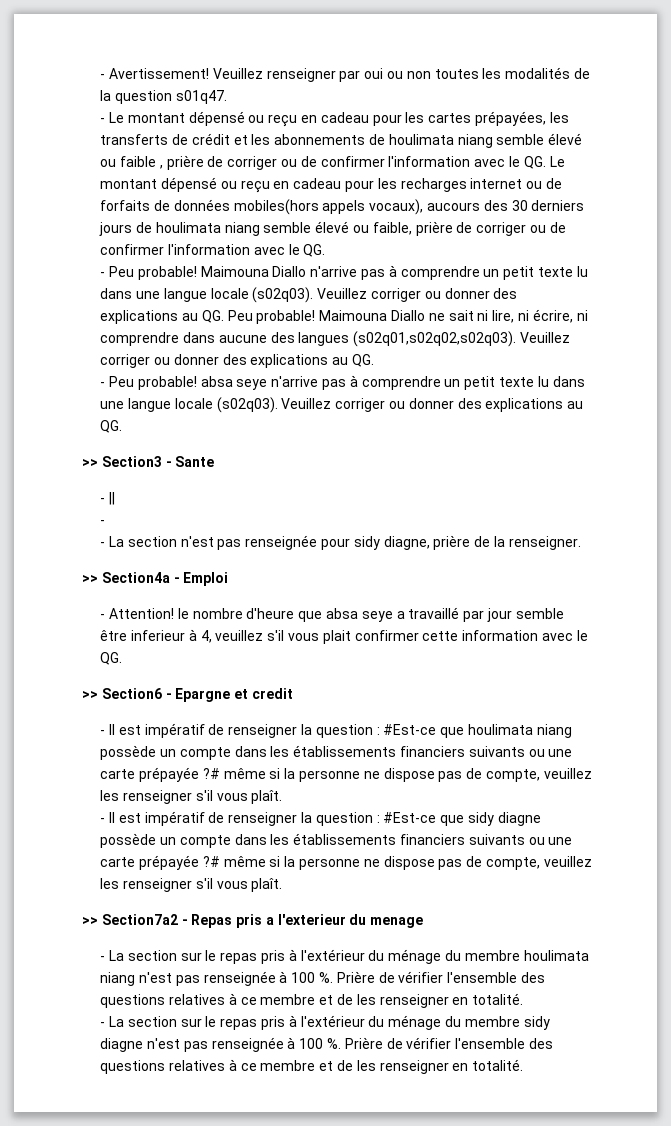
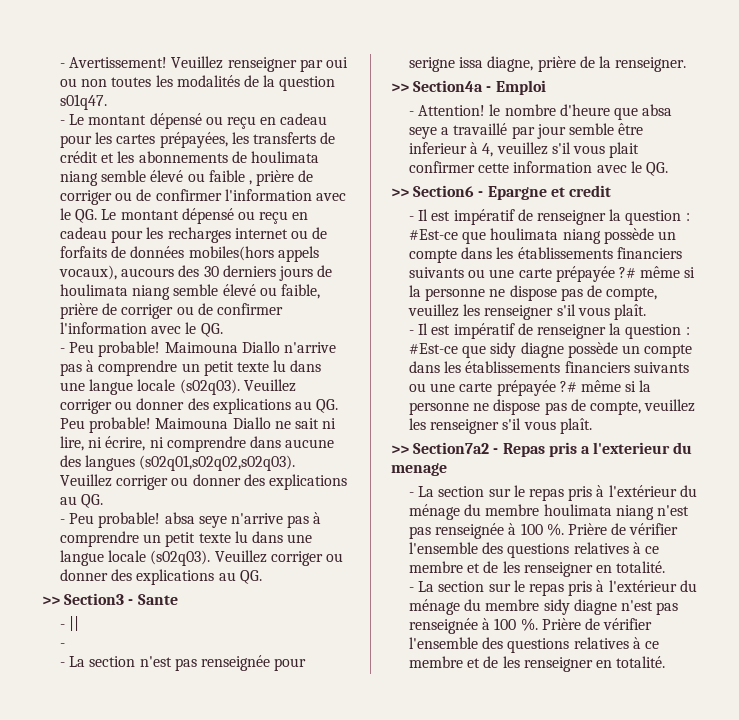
[353,536,380,550] sidy -> [409,57,484,72] serigne issa

